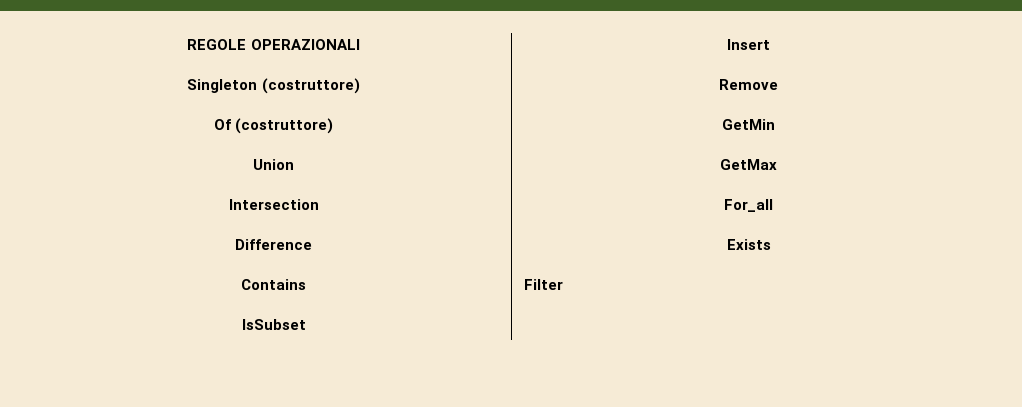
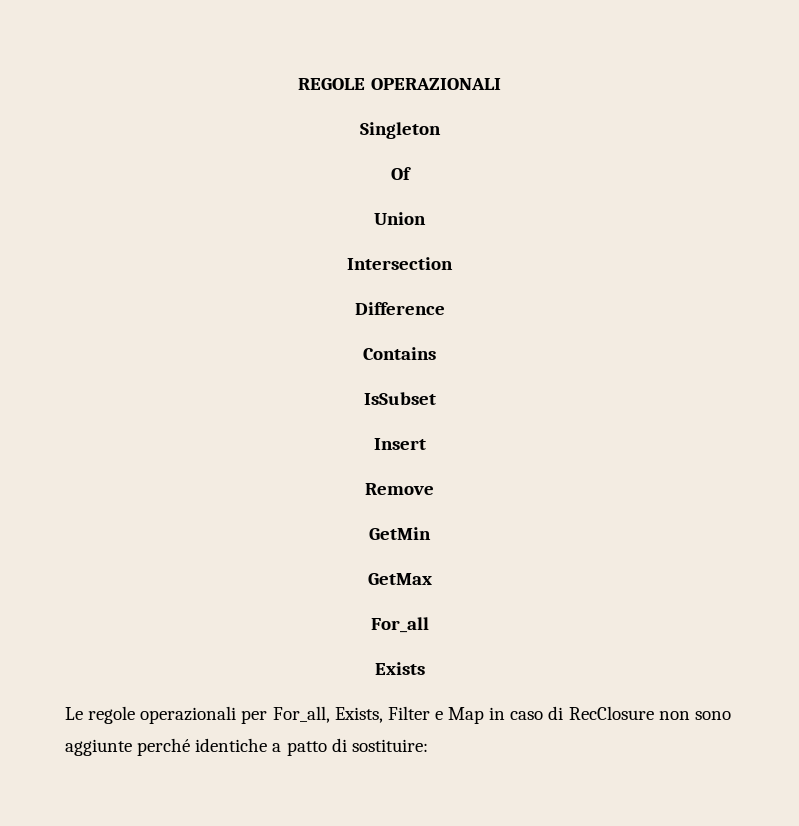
[261,78,360,94] (costruttore) -> (441, 130) none
[235,118,334,134] (costruttore) -> (411, 173) none
[524,279,563,290] Filter -> [65,706,731,724] [65,738,428,756] Le regole operazionali per For_all, Exists, Filter e Map in caso di RecClosure non sono aggiunte perché identiche a patto di sostituire:

